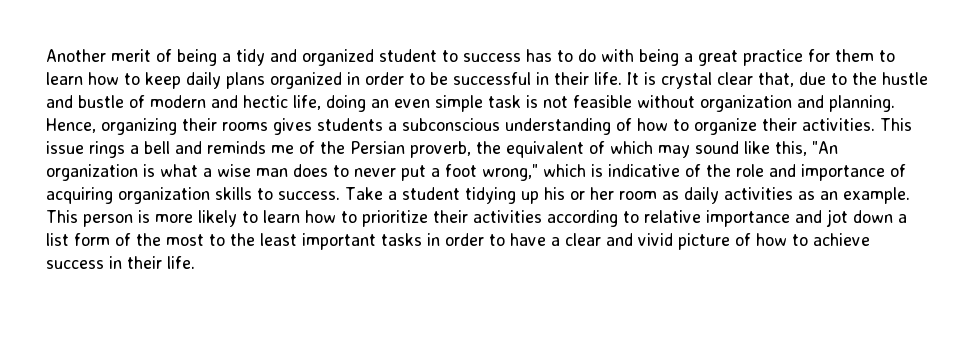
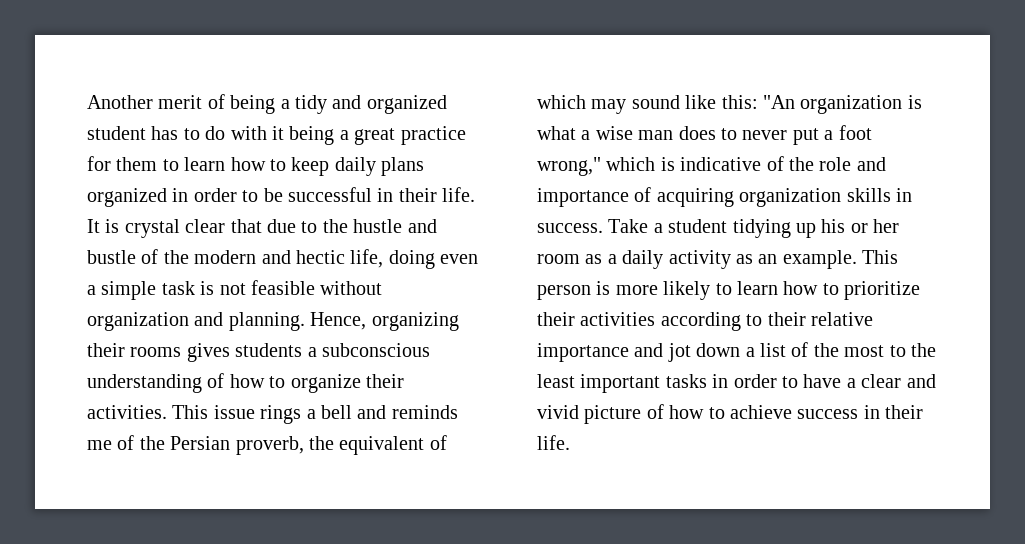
[442,50,521,62] to success -> (146, 133) none
(634, 55) none -> [272,126,284,140] it
[758,72,794,87] that, -> [230,219,262,233] that
(145, 101) none -> [163,250,189,264] the
[371,99,430,108] an even -> [440,254,479,264] [87,285,96,295] even a
[775,141,807,156] this, -> [721,95,758,109] this:
[257,188,273,200] to -> [896,188,912,202] in
[683,187,793,204] daily activities -> [607,250,731,269] a daily activity
(639, 217) none -> [767,312,806,326] their
[74,233,110,246] form -> (786, 350) none

